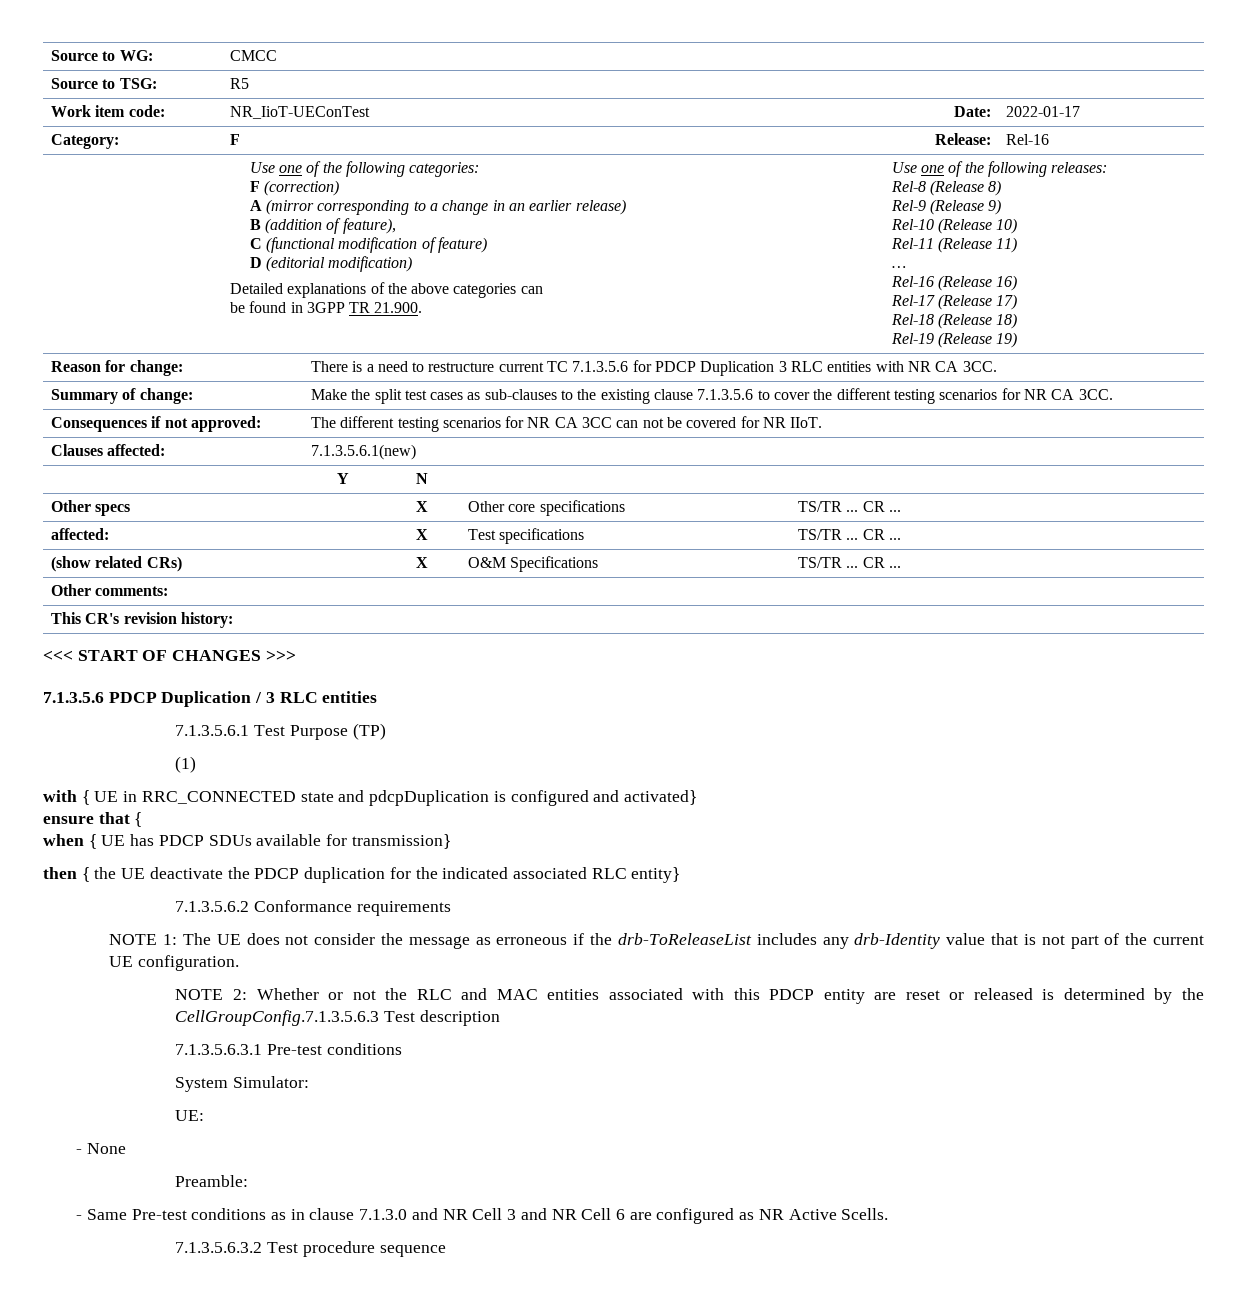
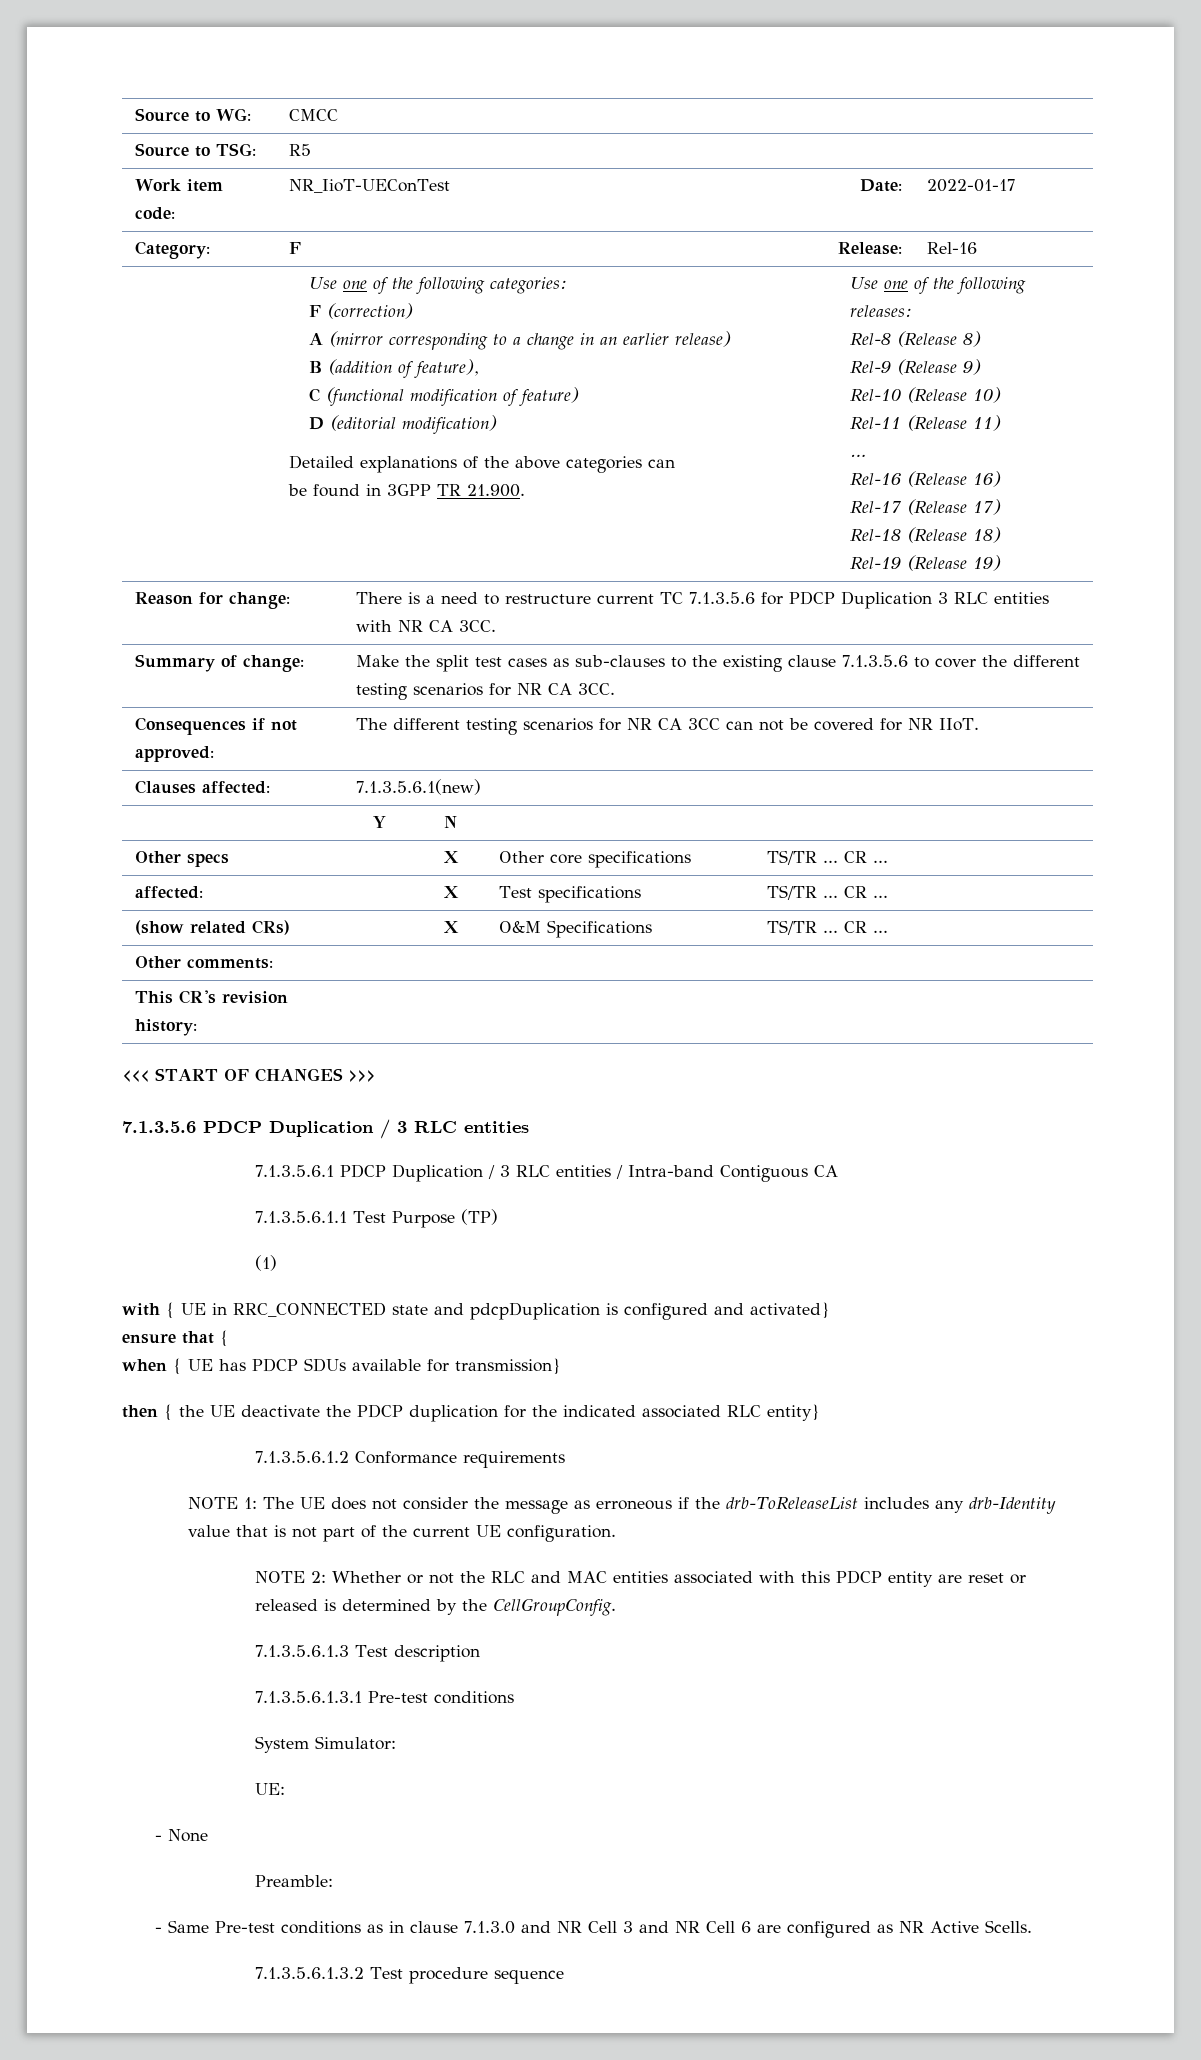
(250, 730) none -> [339,1164,838,1182] [254,1211,347,1223] PDCP Duplication / 3 RLC entities / Intra-band Contiguous CA // 7.1.3.5.6.1.1
[175,901,250,912] 7.1.3.5.6.2 -> [254,1451,349,1463] 7.1.3.5.6.1.2
[175,1010,380,1026] CellGroupConfig.7.1.3.5.6.3 -> [492,1598,616,1616] [254,1645,349,1657] CellGroupConfig. // 7.1.3.5.6.1.3
[175,1044,263,1055] 7.1.3.5.6.3.1 -> [254,1691,362,1703] 7.1.3.5.6.1.3.1
[175,1242,263,1253] 7.1.3.5.6.3.2 -> [254,1967,364,1979] 7.1.3.5.6.1.3.2

